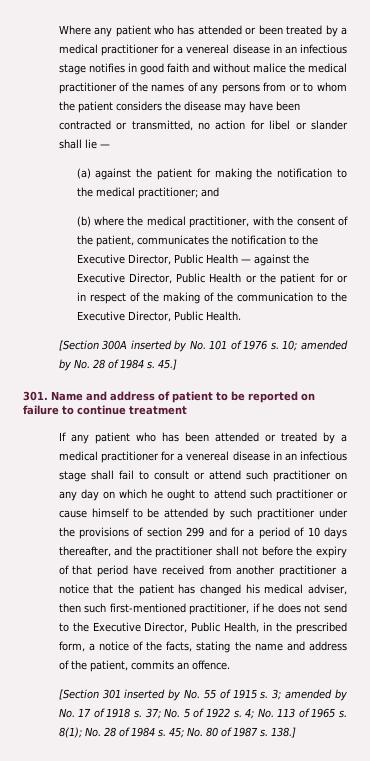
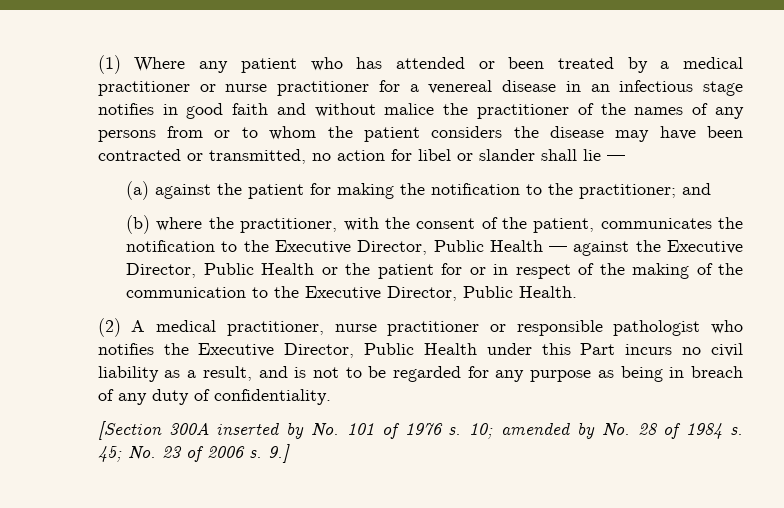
(58, 30) none -> [97,55,121,74] (1)
(159, 50) none -> [199,81,370,96] or nurse practitioner
[308,63,348,73] medical -> (469, 109) none
[95,187,135,197] medical -> (574, 189) none
[146,216,186,226] medical -> (234, 223) none
(241, 316) none -> [97,318,744,337] [97,343,743,358] [97,366,743,382] [97,389,331,405] // (2) A medical practitioner, nurse practitioner or responsible pathologist who notifies the Executive Director, Public Health under this Part incurs no civil liability as a result, and is not to be regarded for any purpose as being in breach of any duty of confidentiality.
[157,359,177,370] [23,391,315,403] [23,405,187,415] [58,432,347,444] [58,451,347,463] [58,470,348,482] [58,489,349,501] [58,508,348,520] [58,527,348,539] [58,546,347,558] [58,565,347,577] [58,584,347,596] [58,603,347,615] [58,622,347,634] [58,641,348,653] [58,660,230,672] [58,689,347,701] [58,708,348,719] [58,727,296,738] 45.] // 301. Name and address of patient to be reported on failure to continue treatment // If any patient who has been attended or treated by a medical practitioner for a venereal disease in an infectious stage shall fail to consult or attend such practitioner on any day on which he ought to attend such practitioner or cause himself to be attended by such practitioner under the provisions of section 299 and for a period of 10 days thereafter, and the practitioner shall not before the expiry of that period have received from another practitioner a notice that the patient has changed his medical adviser, then such first-mentioned practitioner, if he does not send to the Executive Director, Public Health, in the prescribed form, a notice of the facts, stating the name and address of the patient, commits an offence. // [Section 301 inserted by No. 55 of 1915 s. 3; amended by No. 17 of 1918 s. 37; No. 5 of 1922 s. 4; No. 113 of 1965 s. 8(1); No. 28 of 1984 s. 45; No. 80 of 1987 s. 138.] -> [97,444,290,463] 45; No. 23 of 2006 s. 9.]

